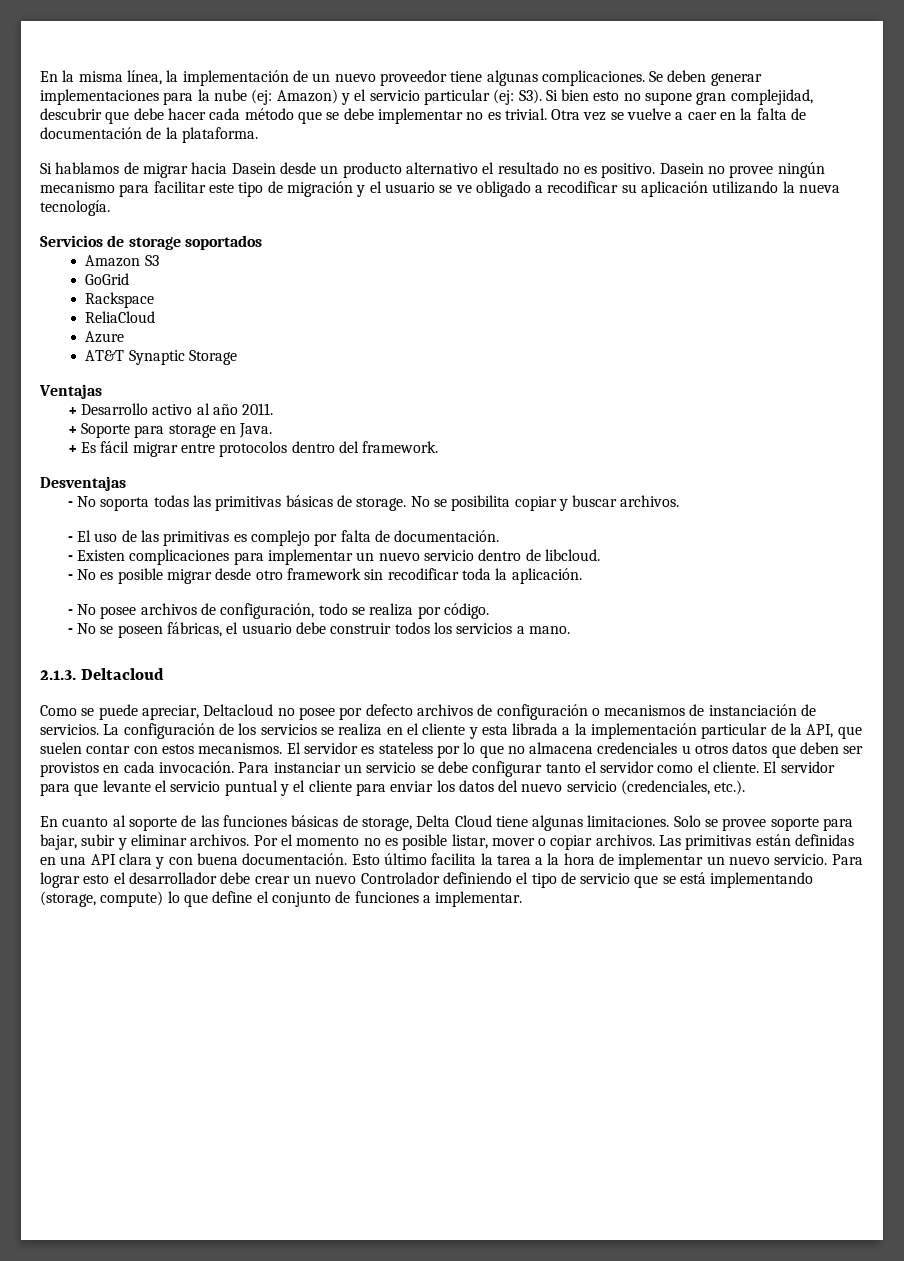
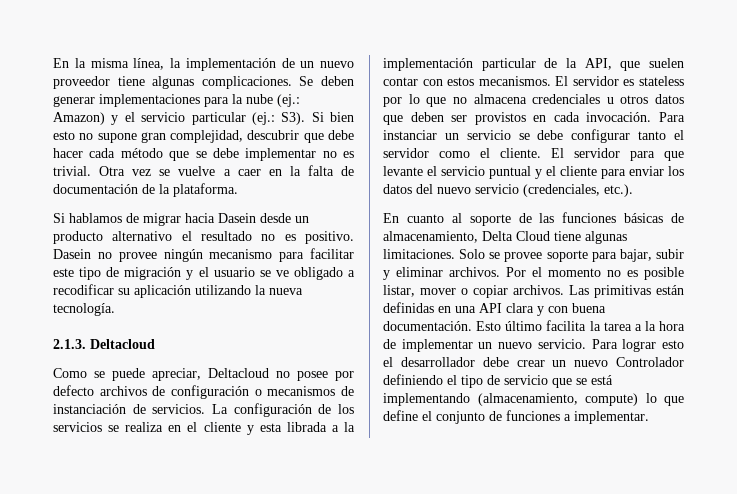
[251,89,273,105] (ej: -> [277,94,300,107] (ej.:
[493,89,515,105] (ej: -> [251,112,275,125] (ej.:
[40,235,262,250] [85,255,159,267] [85,273,130,285] [85,292,155,308] [85,311,156,323] [85,331,125,343] [85,350,237,365] [39,384,102,399] [67,403,274,415] [67,423,273,438] [67,441,439,457] [40,476,126,491] [67,495,680,511] [67,530,500,546] [67,549,600,565] [67,568,582,584] [67,603,489,619] [67,622,570,638] // Servicios de storage soportados // Amazon S3 // GoGrid // Rackspace // ReliaCloud // Azure // AT&T Synaptic Storage // Ventajas // + Desarrollo activo al año 2011. // + Soporte para storage en Java. // + Es fácil migrar entre protocolos dentro del framework. // Desventajas // - No soporta todas las primitivas básicas de storage. No se posibilita copiar y buscar archivos. // - El uso de las primitivas es complejo por falta de documentación. // - Existen complicaciones para implementar un nuevo servicio dentro de libcloud. // - No es posible migrar desde otro framework sin recodificar toda la aplicación. // - No posee archivos de configuración, todo se realiza por código. // - No se poseen fábricas, el usuario debe construir todos los servicios a mano. -> (115, 309) none
[361,817,412,831] storage, -> [383,231,478,243] almacenamiento,
[40,891,96,907] (storage, -> [477,393,578,406] (almacenamiento,

